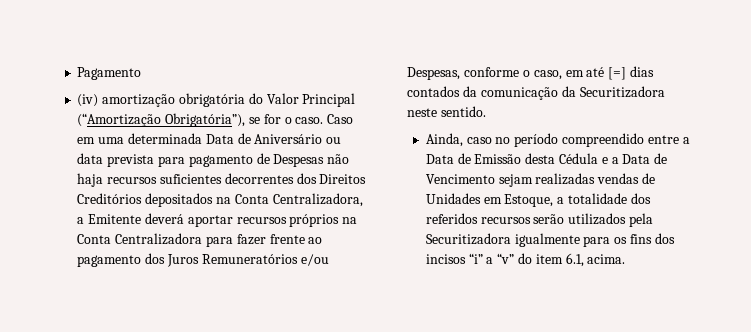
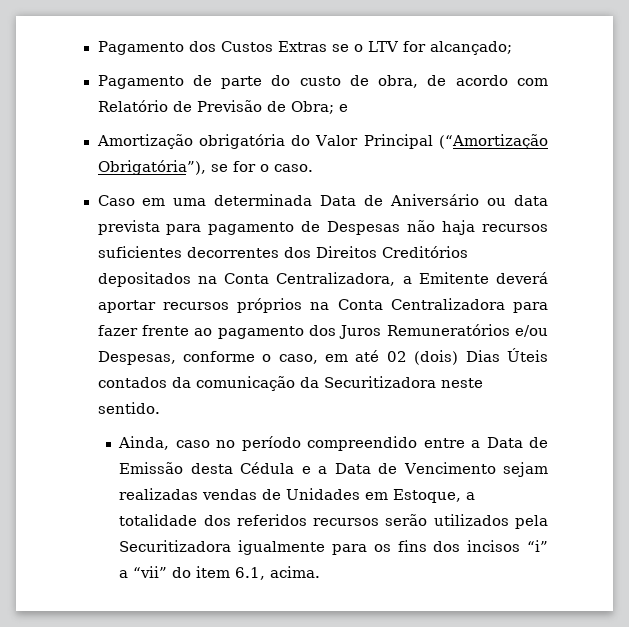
[77,67,142,80] [77,94,176,107] Pagamento // (iv) amortização -> [97,41,513,55] [97,75,548,89] [97,100,348,114] [96,134,193,149] Pagamento dos Custos Extras se o LTV for alcançado; // Pagamento de parte do custo de obra, de acordo com Relatório de Previsão de Obra; e // Amortização
(324, 120) none -> (313, 168) //
[608,66,654,80] [=] dias -> [386,348,549,365] 02 (dois) Dias Úteis
[497,253,515,264] “v” -> [133,566,168,578] “vii”

